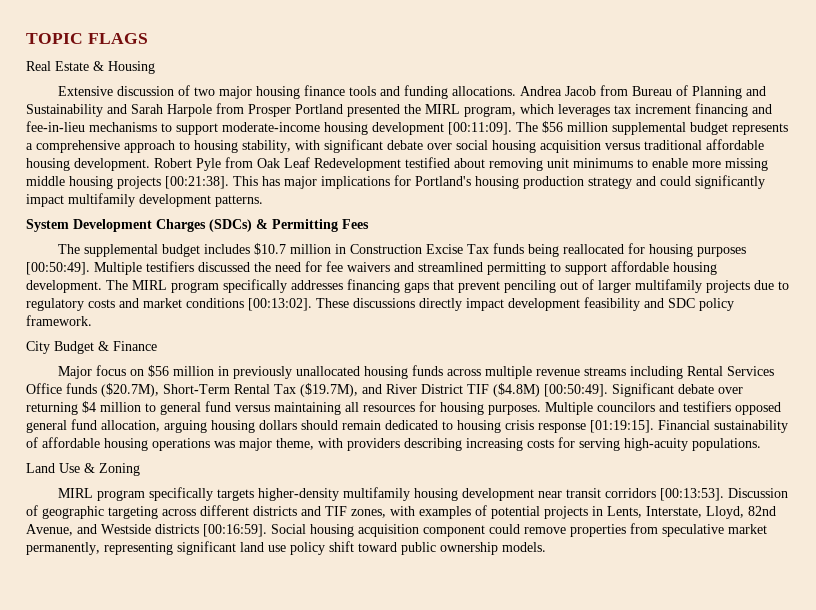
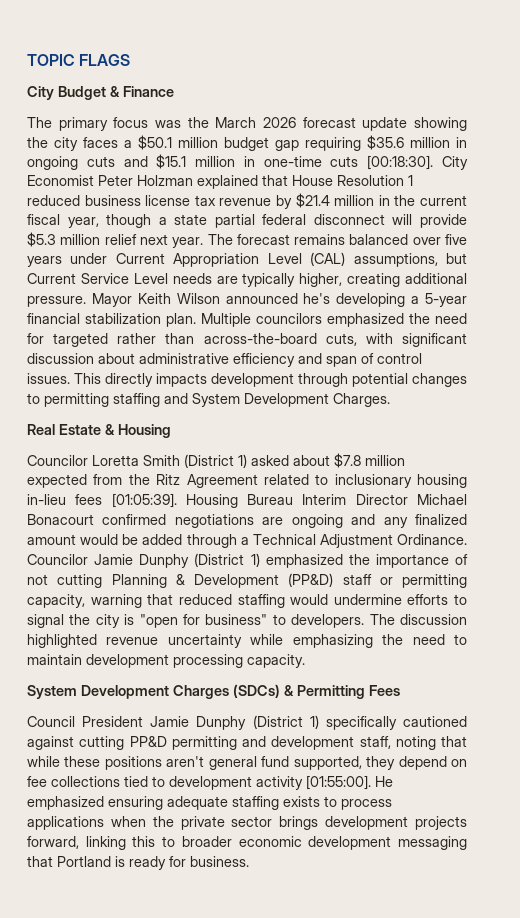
[26,61,155,74] [57,85,766,99] [26,103,772,117] [26,121,788,135] [26,139,764,153] [26,157,768,171] [26,175,765,189] [26,193,263,207] Real Estate & Housing // Extensive discussion of two major housing finance tools and funding allocations. Andrea Jacob from Bureau of Planning and Sustainability and Sarah Harpole from Prosper Portland presented the MIRL program, which leverages tax increment financing and fee-in-lieu mechanisms to support moderate-income housing development [00:11:09]. The $56 million supplemental budget represents a comprehensive approach to housing stability, with significant debate over social housing acquisition versus traditional affordable housing development. Robert Pyle from Oak Leaf Redevelopment testified about removing unit minimums to enable more missing middle housing projects [00:21:38]. This has major implications for Portland's housing production strategy and could significantly impact multifamily development patterns. -> [27,86,174,100] [27,117,468,131] [27,135,467,151] [27,154,468,170] [27,175,413,189] [27,193,468,209] [27,214,467,228] [27,232,468,248] [27,252,467,267] [27,273,467,287] [27,293,467,307] [27,313,467,327] [27,333,468,347] [27,353,422,367] [27,373,467,387] [27,393,390,407] [27,424,171,438] [27,453,405,468] [27,474,467,488] [27,493,467,508] [27,514,468,528] [27,534,467,548] [27,553,468,568] [27,573,467,588] [27,594,467,608] [27,614,467,628] [27,634,468,648] [27,654,305,668] City Budget & Finance // The primary focus was the March 2026 forecast update showing the city faces a $50.1 million budget gap requiring $35.6 million in ongoing cuts and $15.1 million in one-time cuts [00:18:30]. City Economist Peter Holzman explained that House Resolution 1 reduced business license tax revenue by $21.4 million in the current fiscal year, though a state partial federal disconnect will provide $5.3 million relief next year. The forecast remains balanced over five years under Current Appropriation Level (CAL) assumptions, but Current Service Level needs are typically higher, creating additional pressure. Mayor Keith Wilson announced he's developing a 5-year financial stabilization plan. Multiple councilors emphasized the need for targeted rather than across-the-board cuts, with significant discussion about administrative efficiency and span of control issues. This directly impacts development through potential changes to permitting staffing and System Development Charges. // Real Estate & Housing // Councilor Loretta Smith (District 1) asked about $7.8 million expected from the Ritz Agreement related to inclusionary housing in-lieu fees [01:05:39]. Housing Bureau Interim Director Michael Bonacourt confirmed negotiations are ongoing and any finalized amount would be added through a Technical Adjustment Ordinance. Councilor Jamie Dunphy (District 1) emphasized the importance of not cutting Planning & Development (PP&D) staff or permitting capacity, warning that reduced staffing would undermine efforts to signal the city is "open for business" to developers. The discussion highlighted revenue uncertainty while emphasizing the need to maintain development processing capacity.
[57,243,746,257] [26,261,717,275] [26,279,789,293] [26,297,734,311] [26,315,92,326] [26,341,157,354] [57,365,774,379] [26,383,743,397] [26,401,781,415] [26,419,788,433] [26,437,761,451] [26,463,140,476] [57,487,788,501] [26,505,776,519] [26,523,767,537] [26,541,546,555] The supplemental budget includes $10.7 million in Construction Excise Tax funds being reallocated for housing purposes [00:50:49]. Multiple testifiers discussed the need for fee waivers and streamlined permitting to support affordable housing development. The MIRL program specifically addresses financing gaps that prevent penciling out of larger multifamily projects due to regulatory costs and market conditions [00:13:02]. These discussions directly impact development feasibility and SDC policy framework. // City Budget & Finance // Major focus on $56 million in previously unallocated housing funds across multiple revenue streams including Rental Services Office funds ($20.7M), Short-Term Rental Tax ($19.7M), and River District TIF ($4.8M) [00:50:49]. Significant debate over returning $4 million to general fund versus maintaining all resources for housing purposes. Multiple councilors and testifiers opposed general fund allocation, arguing housing dollars should remain dedicated to housing crisis response [01:19:15]. Financial sustainability of affordable housing operations was major theme, with providers describing increasing costs for serving high-acuity populations. // Land Use & Zoning // MIRL program specifically targets higher-density multifamily housing development near transit corridors [00:13:53]. Discussion of geographic targeting across different districts and TIF zones, with examples of potential projects in Lents, Interstate, Lloyd, 82nd Avenue, and Westside districts [00:16:59]. Social housing acquisition component could remove properties from speculative market permanently, representing significant land use policy shift toward public ownership models. -> [27,715,468,730] [27,736,467,750] [27,756,468,770] [27,775,393,790] [27,796,392,810] [27,816,467,830] [27,836,468,850] [27,856,249,870] Council President Jamie Dunphy (District 1) specifically cautioned against cutting PP&D permitting and development staff, noting that while these positions aren't general fund supported, they depend on fee collections tied to development activity [01:55:00]. He emphasized ensuring adequate staffing exists to process applications when the private sector brings development projects forward, linking this to broader economic development messaging that Portland is ready for business.

